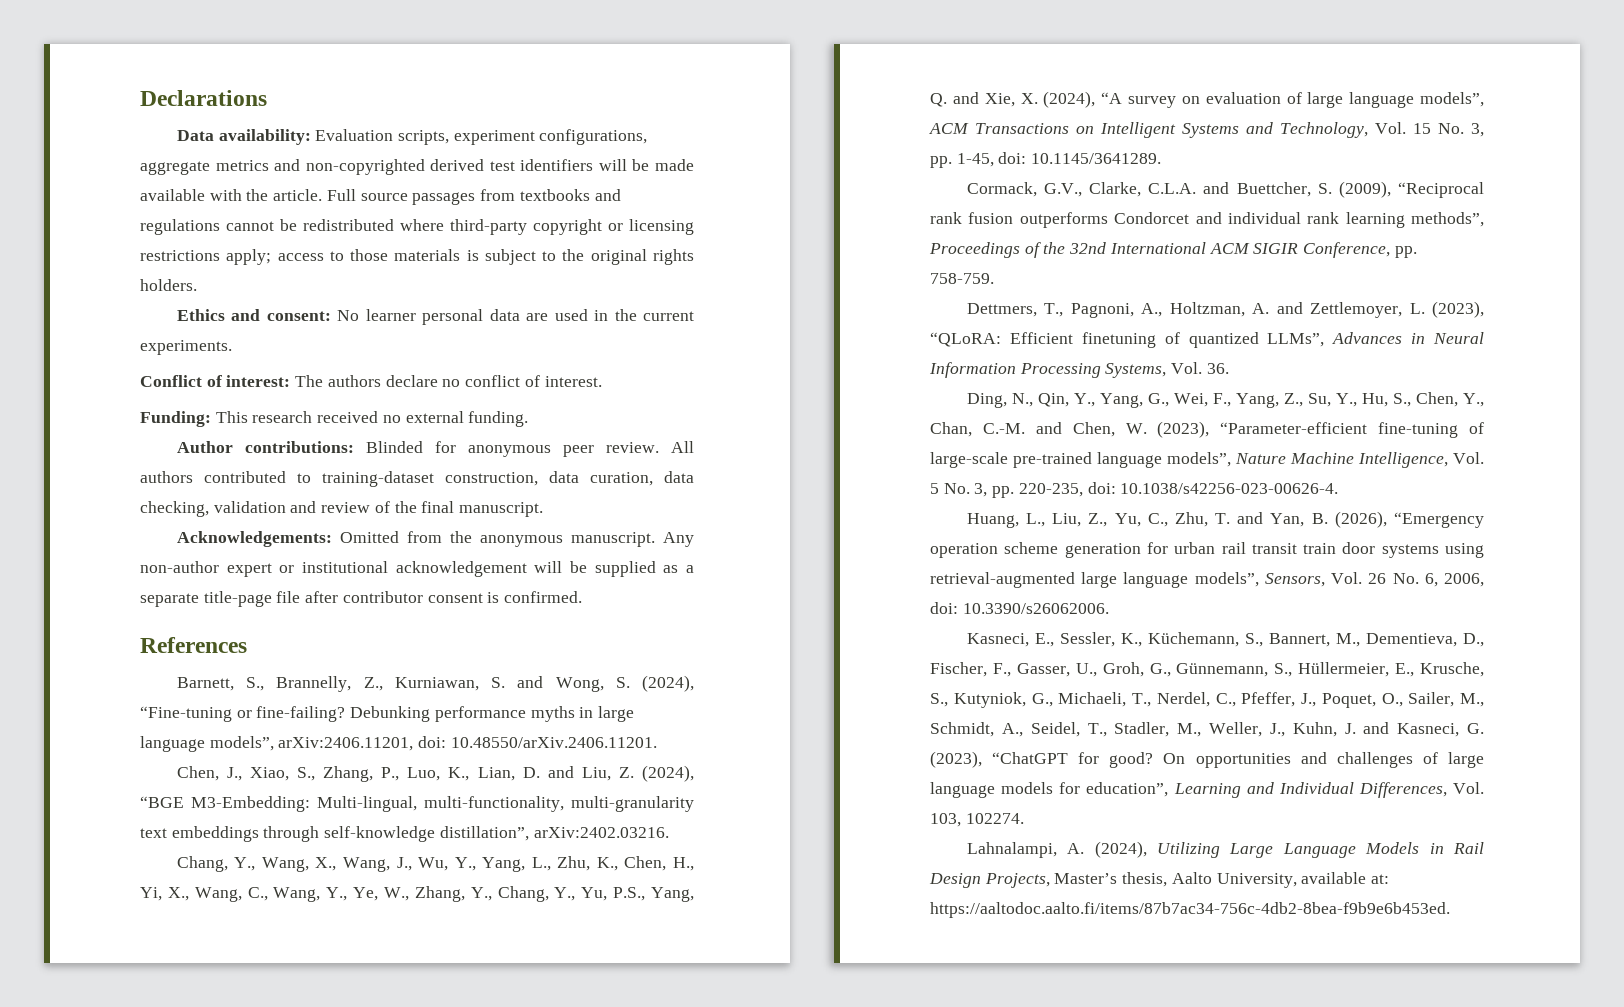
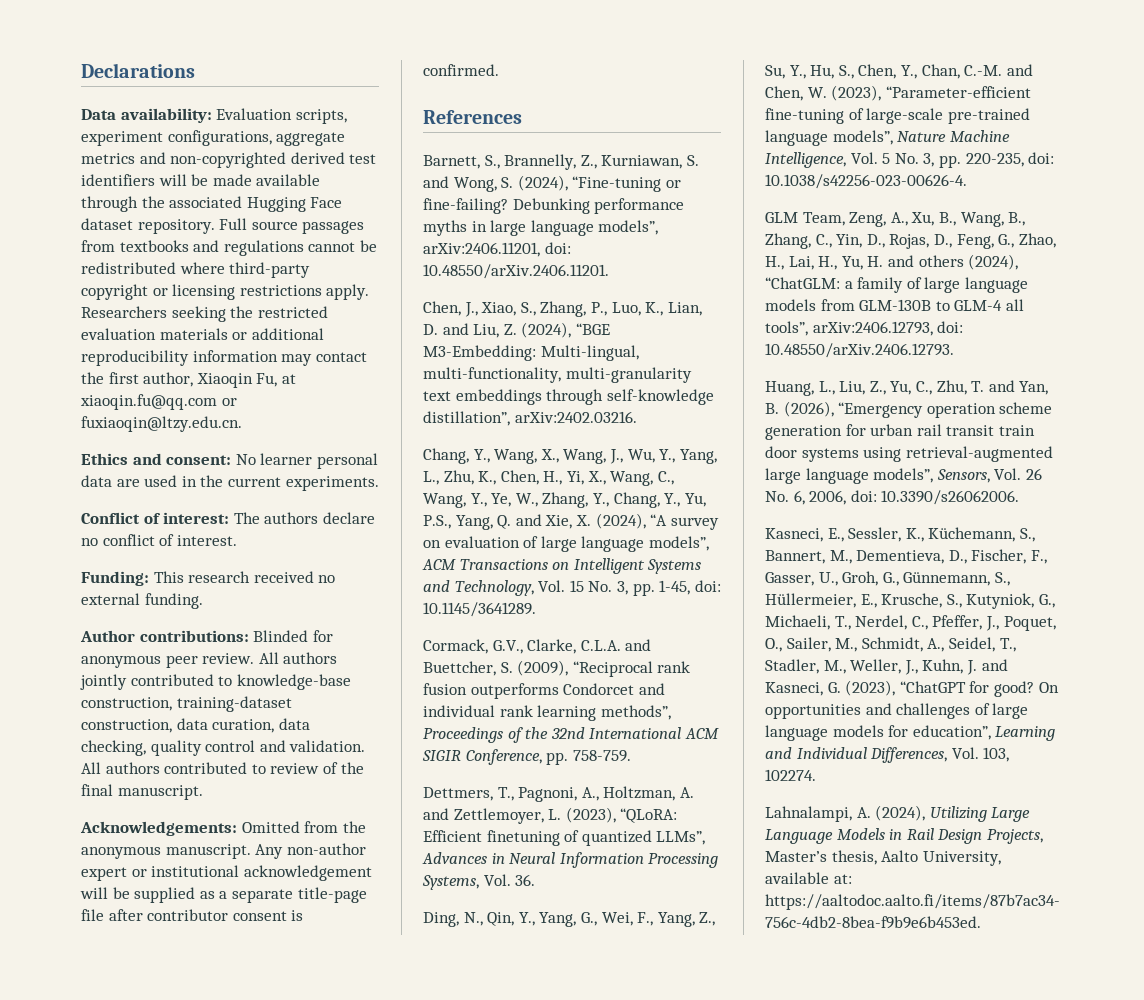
[209,189,323,201] with the article. -> [81,196,343,212] [81,218,215,234] through the associated Hugging Face dataset repository.
[226,249,694,265] [140,279,197,291] apply; access to those materials is subject to the original rights holders. -> [326,284,370,300] [81,306,328,322] [81,328,324,340] [81,350,367,366] [81,372,296,388] [80,394,237,410] [81,416,242,432] apply. Researchers seeking the restricted evaluation materials or additional reproducibility information may contact the first author, Xiaoqin Fu, at xiaoqin.fu@qq.com or fuxiaoqin@ltzy.edu.cn.
[204,471,311,483] contributed to -> [80,674,351,690] [81,697,172,711] jointly contributed to knowledge-base construction,
[213,501,317,513] validation and -> [150,740,366,756] [81,762,266,774] quality control and validation. All authors contributed to
(1339, 488) none -> [765,212,1026,227] [765,233,1056,249] [765,254,1019,270] [765,277,1028,293] [765,299,1024,311] [765,321,964,336] [765,343,954,358] // GLM Team, Zeng, A., Xu, B., Wang, B., Zhang, C., Yin, D., Rojas, D., Feng, G., Zhao, H., Lai, H., Yu, H. and others (2024), “ChatGLM: a family of large language models from GLM-130B to GLM-4 all tools”, arXiv:2406.12793, doi: 10.48550/arXiv.2406.12793.

